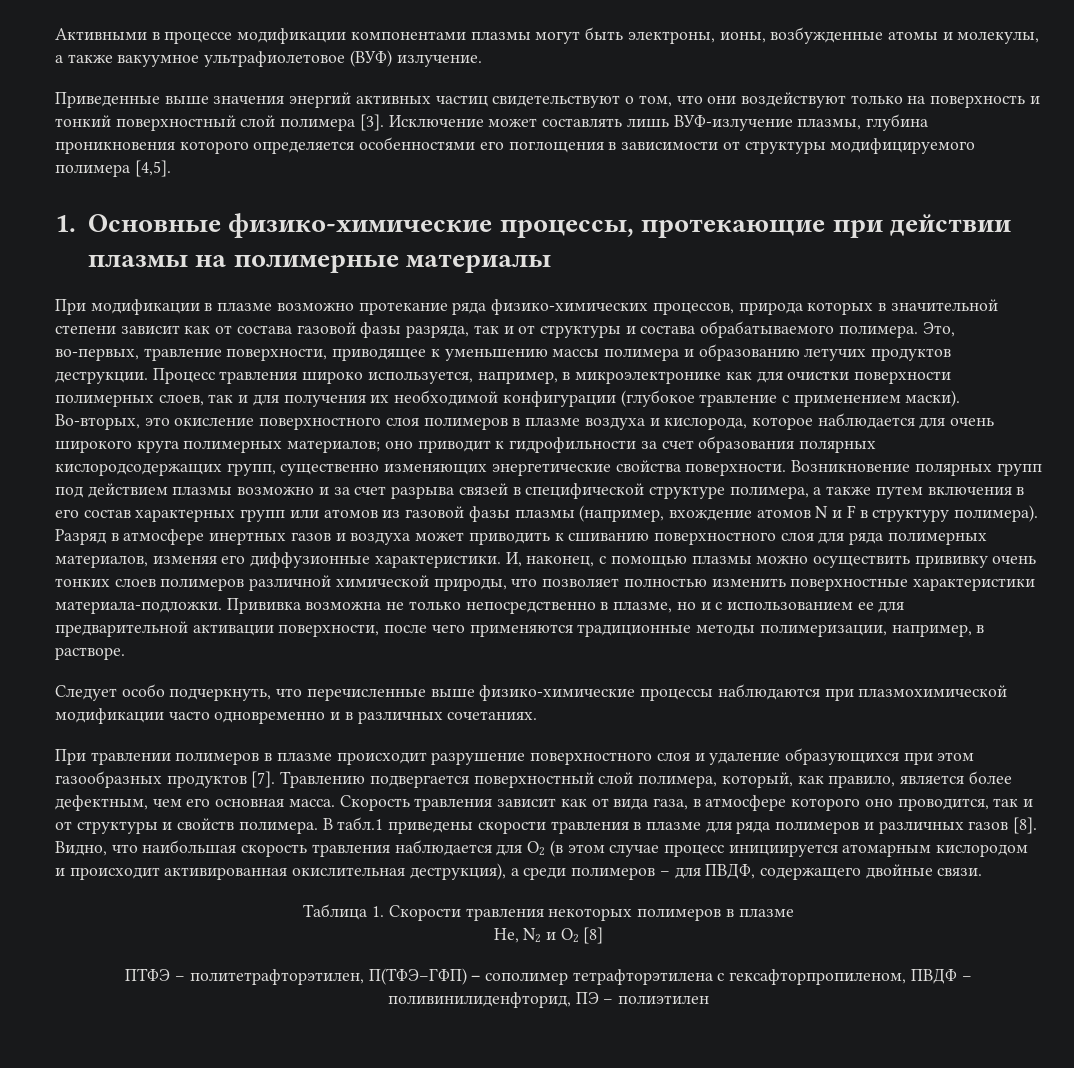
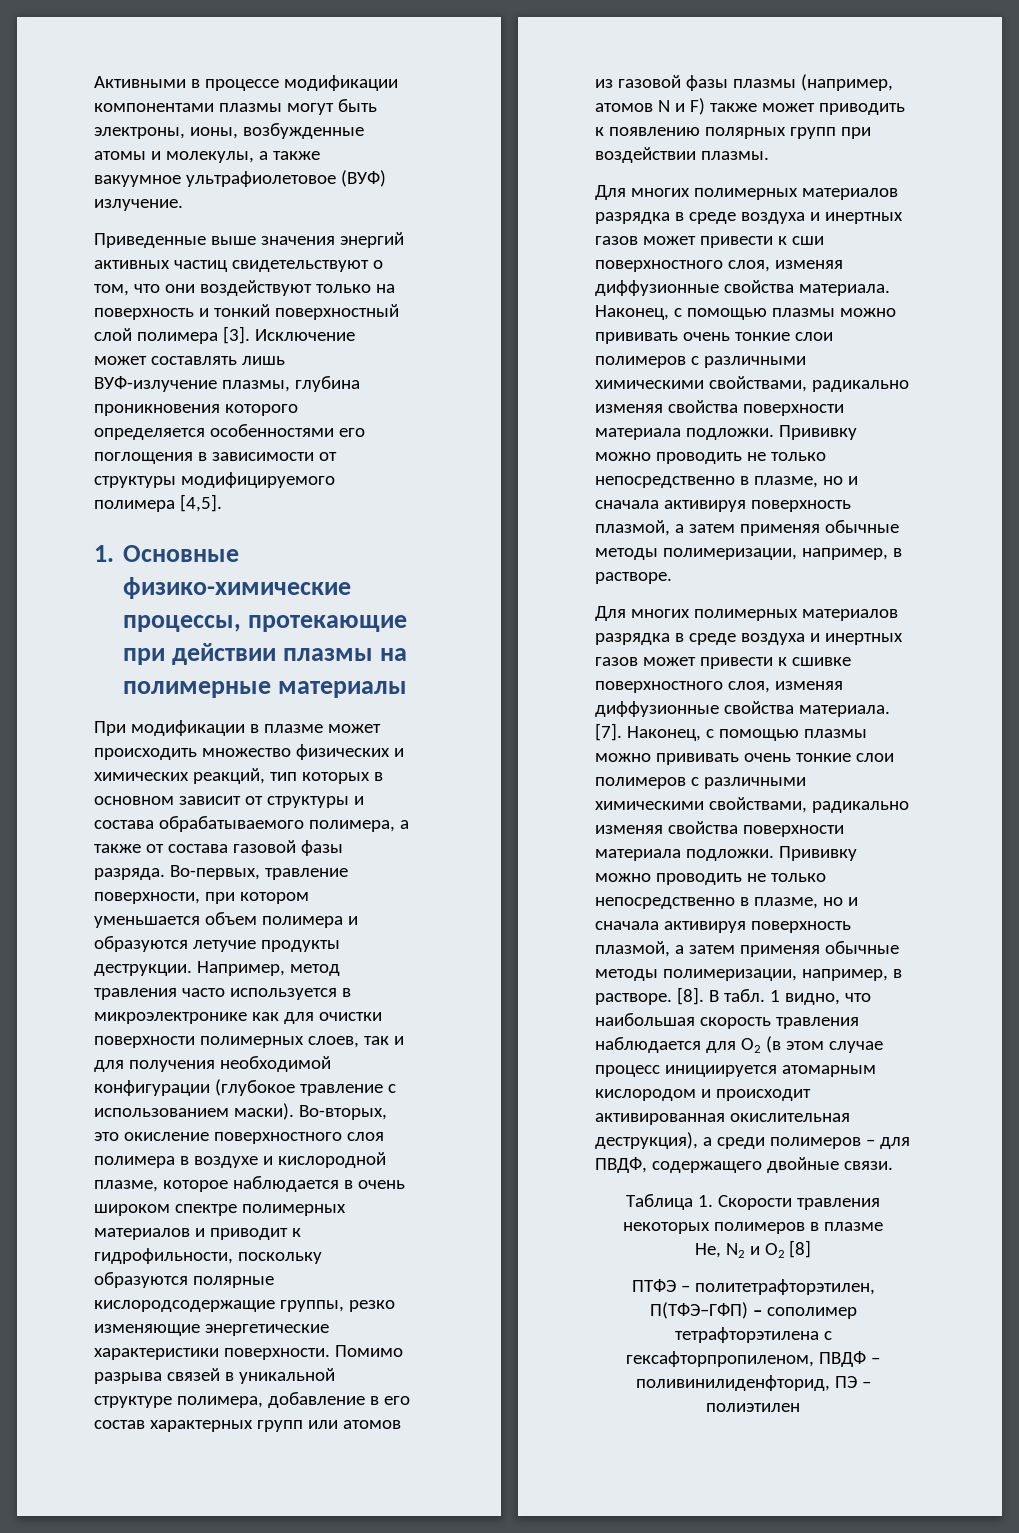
[276,299,998,315] [55,322,514,338] возможно протекание ряда физико-химических процессов, природа которых в значительной степени зависит как от состава газовой фазы разряда, так и -> [327,724,381,733] [94,744,404,760] [94,768,383,784] [94,796,241,805] может происходить множество физических и химических реакций, тип которых в основном зависит
[838,322,955,338] [55,344,951,361] [55,368,558,384] полимера. Это, во-первых, травление поверхности, приводящее к уменьшению массы полимера и образованию летучих продуктов деструкции. Процесс травления широко используется, например, -> [308,820,409,832] [94,840,343,856] [94,865,348,880] [94,892,309,904] [94,912,358,928] [94,936,340,952] [94,961,340,976] [94,988,337,1000] полимера, а также от состава газовой фазы разряда. Во-первых, травление поверхности, при котором уменьшается объем полимера и образуются летучие продукты деструкции. Например, метод травления часто используется
[370,395,390,403] их -> (215, 1066) none
[793,394,901,407] применением -> [94,1108,229,1117] использованием
[423,413,995,430] [55,436,876,453] [55,460,1042,476] [55,483,387,498] полимеров в плазме воздуха и кислорода, которое наблюдается для очень широкого круга полимерных материалов; оно приводит к гидрофильности за счет образования полярных кислородсодержащих групп, существенно изменяющих энергетические свойства поверхности. Возникновение полярных групп под действием плазмы возможно и за счет -> [94,1152,386,1168] [94,1176,405,1192] [94,1204,346,1216] [94,1228,301,1240] [94,1248,322,1264] [94,1272,274,1288] [94,1300,395,1312] [94,1324,329,1336] [94,1345,403,1360] полимера в воздухе и кислородной плазме, которое наблюдается в очень широком спектре полимерных материалов и приводит к гидрофильности, поскольку образуются полярные кислородсодержащие группы, резко изменяющие энергетические характеристики поверхности. Помимо
[525,483,645,499] специфической -> [238,1368,335,1384] уникальной
[813,486,1012,499] а также путем включения -> [267,1392,365,1408] добавление
[668,509,752,521] вхождение -> (893, 82) none
[846,505,1039,522] [55,529,987,545] [55,552,1037,568] [55,575,1035,591] [55,598,905,614] [55,621,692,637] F в структуру полимера). Разряд в атмосфере инертных газов и воздуха может приводить к сшиванию поверхностного слоя для ряда полимерных материалов, изменяя его диффузионные характеристики. И, наконец, с помощью плазмы можно осуществить прививку очень тонких слоев полимеров различной химической природы, что позволяет полностью изменить поверхностные характеристики материала-подложки. Прививка возможна не только непосредственно в плазме, но и с использованием ее для предварительной активации поверхности, после чего применяются традиционные -> [689,98,905,115] [595,127,871,139] [595,147,769,163] [595,185,898,200] [595,212,903,224] [595,236,824,248] [595,260,843,272] [595,280,890,296] [595,305,896,320] [595,332,833,344] [595,356,806,368] [595,376,909,392] [595,400,844,416] [595,425,857,440] [595,452,826,464] [595,476,858,488] [595,500,851,512] [595,520,899,536] F) также может приводить к появлению полярных групп при воздействии плазмы. // Для многих полимерных материалов разрядка в среде воздуха и инертных газов может привести к сши поверхностного слоя, изменяя диффузионные свойства материала. Наконец, с помощью плазмы можно прививать очень тонкие слои полимеров с различными химическими свойствами, радикально изменяя свойства поверхности материала подложки. Прививку можно проводить не только непосредственно в плазме, но и сначала активируя поверхность плазмой, а затем применяя обычные
[55,684,1008,701] [55,708,538,724] [55,748,975,765] [55,771,1012,788] [55,795,1034,811] [55,817,1038,834] [55,841,107,856] Следует особо подчеркнуть, что перечисленные выше физико-химические процессы наблюдаются при плазмохимической модификации часто одновременно и в различных сочетаниях. // При травлении полимеров в плазме происходит разрушение поверхностного слоя и удаление образующихся при этом газообразных продуктов [7]. Травлению подвергается поверхностный слой полимера, который, как правило, является более дефектным, чем его основная масса. Скорость травления зависит как от вида газа, в атмосфере которого оно проводится, так и от структуры и свойств полимера. В табл.1 приведены скорости травления в плазме для ряда полимеров и различных газов [8]. Видно, -> [595,606,898,621] [595,633,903,645] [595,657,851,669] [595,681,843,693] [595,701,890,717] [595,723,867,741] [595,753,894,765] [595,777,806,789] [595,797,909,813] [595,821,844,837] [595,846,857,861] [595,873,826,885] [595,897,858,909] [595,921,851,933] [595,941,899,957] [595,969,902,981] [595,987,840,1005] Для многих полимерных материалов разрядка в среде воздуха и инертных газов может привести к сшивке поверхностного слоя, изменяя диффузионные свойства материала. [7]. Наконец, с помощью плазмы можно прививать очень тонкие слои полимеров с различными химическими свойствами, радикально изменяя свойства поверхности материала подложки. Прививку можно проводить не только непосредственно в плазме, но и сначала активируя поверхность плазмой, а затем применяя обычные методы полимеризации, например, в растворе. [8]. В табл. 1 видно,

